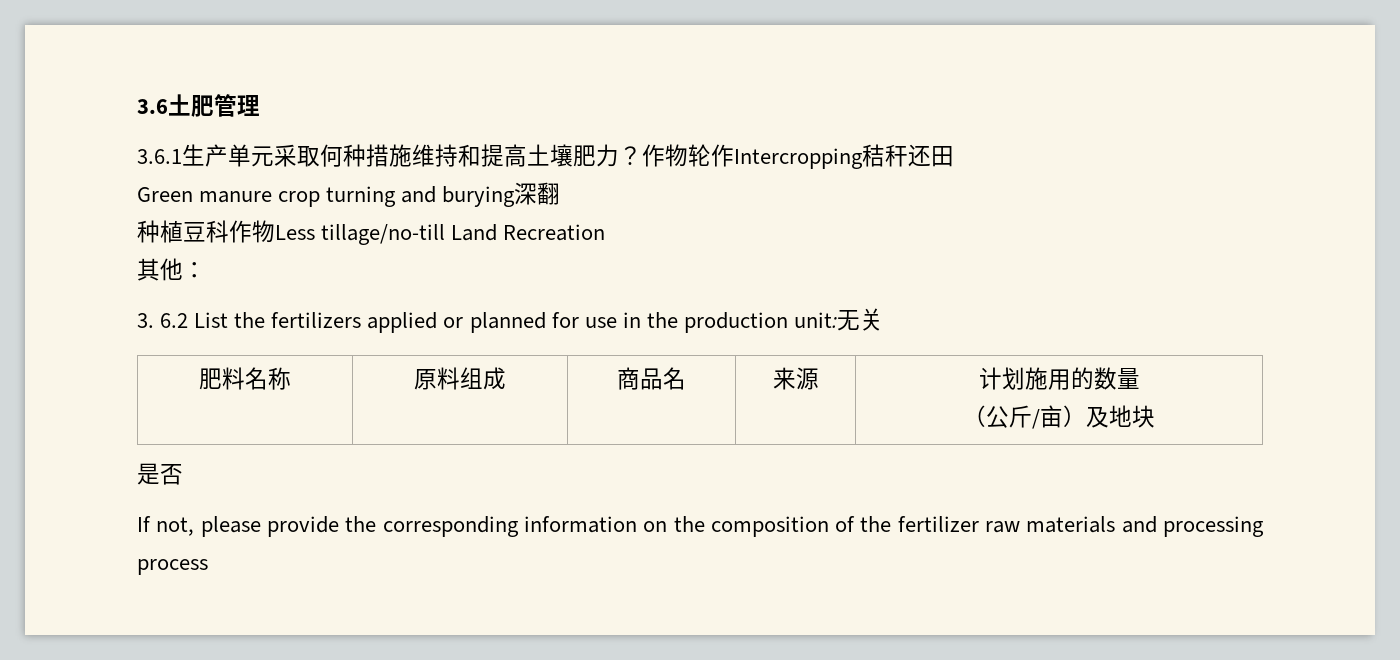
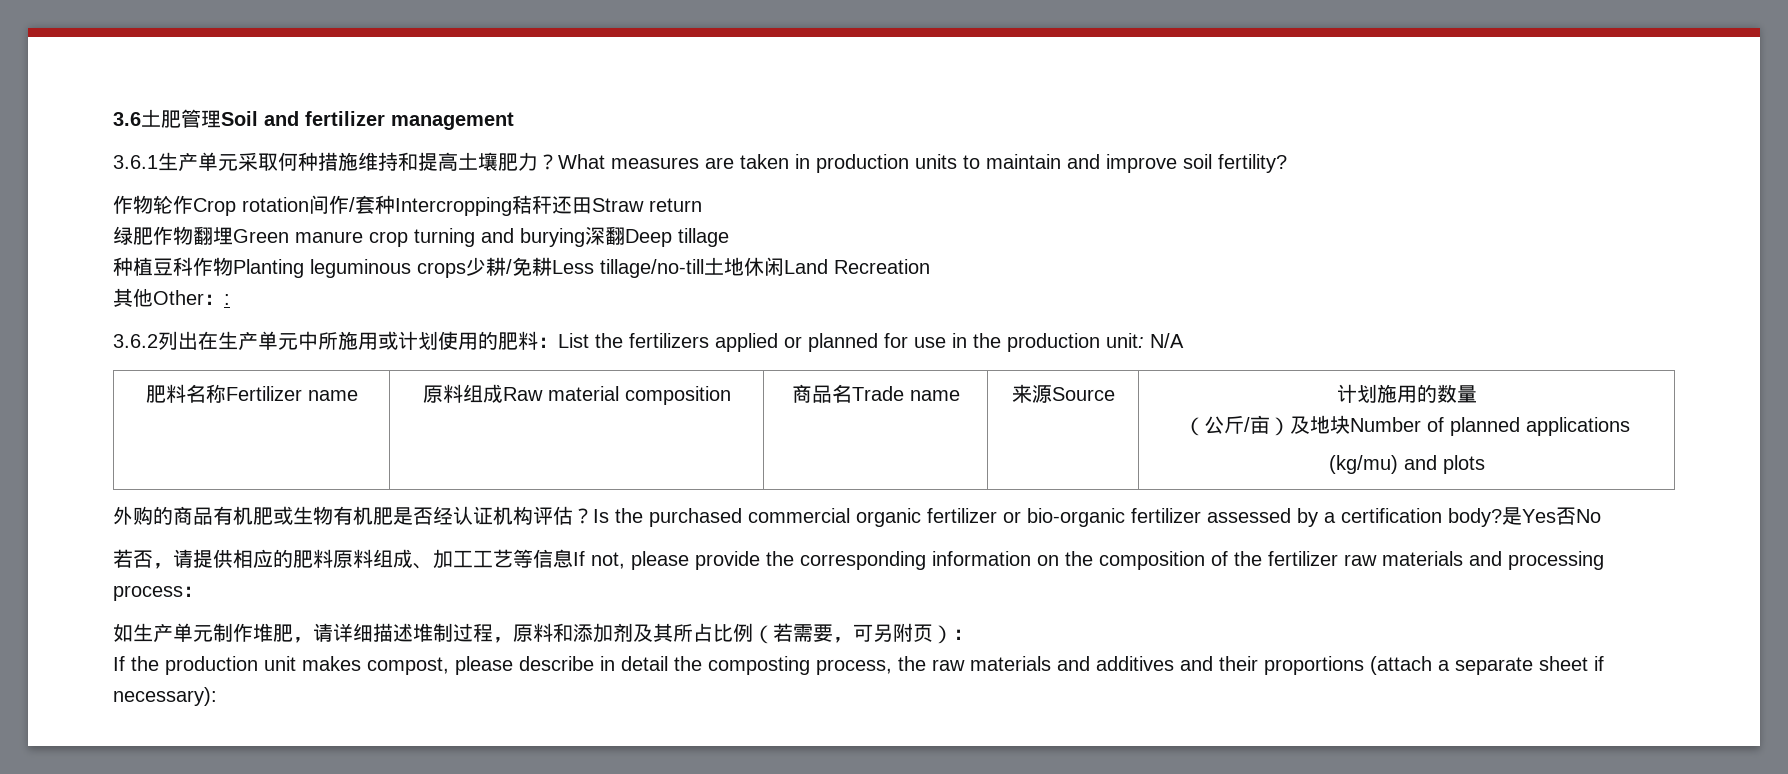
(260, 105) none -> [221,111,514,130] Soil and fertilizer management
[642,144,954,169] 作物轮作Intercropping秸秆还田 // -> [558,154,1287,173] [113,195,702,216] [113,226,233,245] What measures are taken in production units to maintain and improve soil fertility? // 作物轮作Crop rotation间作/套种Intercropping秸秆还田Straw return // 绿肥作物翻埋
(561, 193) none -> [625,228,729,247] Deep tillage
[275,224,446,245] Less tillage/no-till -> [233,257,784,278] Planting leguminous crops少耕/免耕Less tillage/no-till土地休闲
[183,262,206,278] [137,313,189,328] ： // 3. 6.2 -> [153,290,230,305] [113,331,558,350] Other：: // 3.6.2列出在生产单元中所施用或计划使用的肥料：
[836,308,883,331] 无关 -> [1150,333,1184,348] N/A
[414,367,506,390] | 原料组成 -> [225,386,358,401] [422,384,731,405] Fertilizer name | 原料组成Raw material composition
(686, 378) none -> [851,386,960,401] Trade name
(819, 378) none -> [1051,387,1115,401] Source
[137,463,183,485] // 是否 // -> [1349,417,1630,436] [1328,455,1485,474] [113,506,1601,527] [113,549,573,569] Number of planned applications // (kg/mu) and plots // 外购的商品有机肥或生物有机肥是否经认证机构评估？Is the purchased commercial organic fertilizer or bio-organic fertilizer assessed by a certification body?是Yes否No // 若否，请提供相应的肥料原料组成、加工工艺等信息
(208, 567) none -> [183,586,203,597] [113,623,973,644] [113,656,1604,675] [113,687,217,706] ： // 如生产单元制作堆肥，请详细描述堆制过程，原料和添加剂及其所占比例（若需要，可另附页）： // If the production unit makes compost, please describe in detail the composting process, the raw materials and additives and their proportions (attach a separate sheet if necessary):

